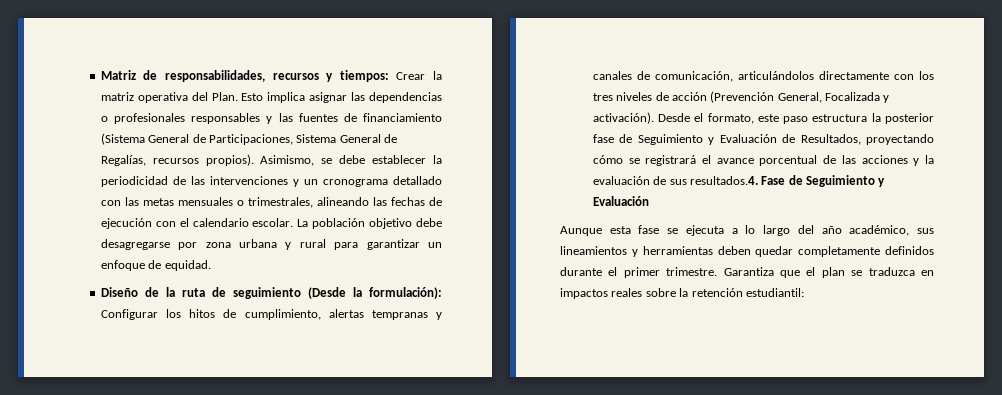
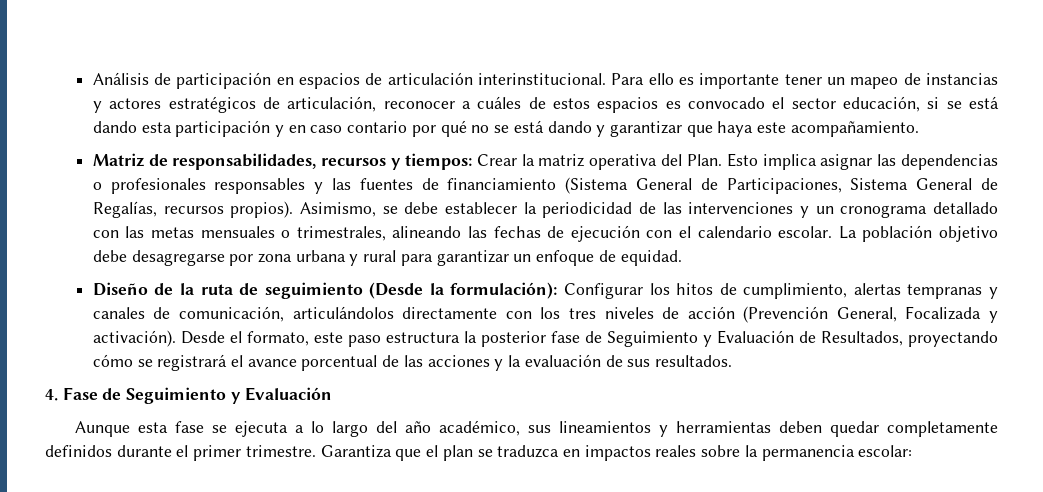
(100, 75) none -> [92,72,998,89] [92,96,999,113] [92,120,919,137] Análisis de participación en espacios de articulación interinstitucional. Para ello es importante tener un mapeo de instancias y actores estratégicos de articulación, reconocer a cuáles de estos espacios es convocado el sector educación, si se está dando esta participación y en caso contario por qué no se está dando y garantizar que haya este acompañamiento. //
[689,176,758,185] resultados.4. -> [654,355,732,367] [45,389,58,401] resultados. // 4.
[691,288,804,297] retención estudiantil: -> [761,445,913,461] permanencia escolar:

